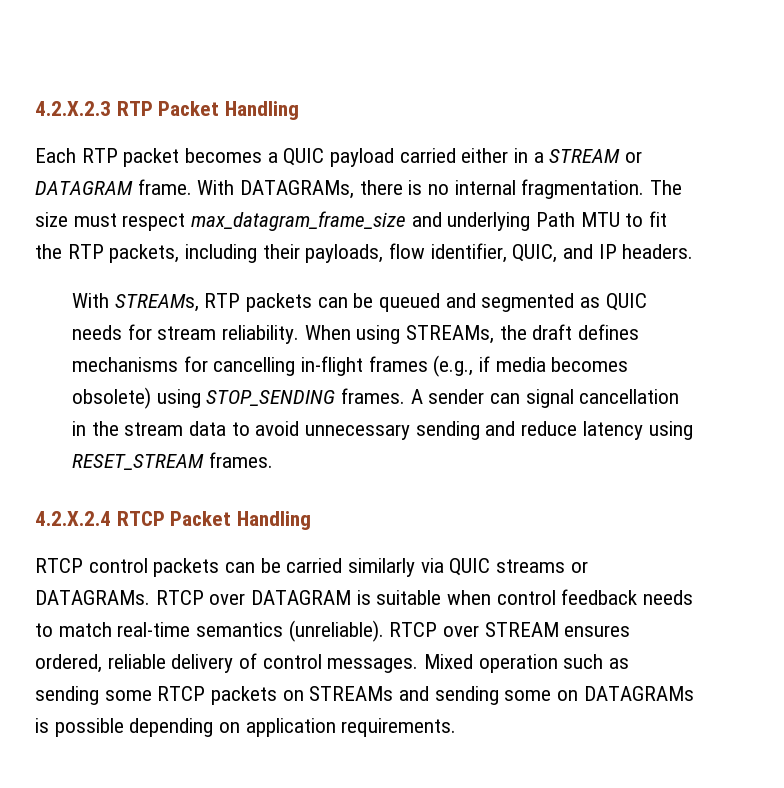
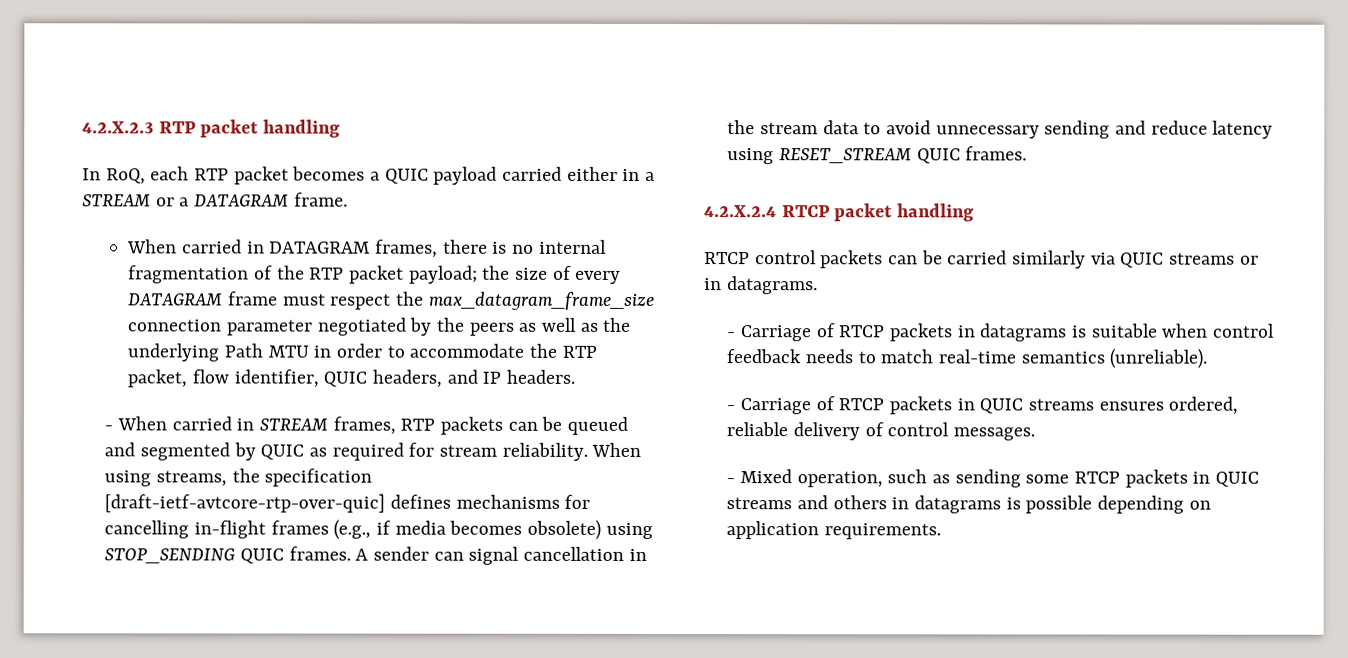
[158,101,300,120] [35,148,76,163] Packet Handling // Each -> [200,119,341,138] [82,166,190,185] packet handling // In RoQ, each
(643, 157) none -> [179,197,190,207] a
[197,179,683,199] [35,211,668,231] [35,243,694,263] [72,293,199,312] With DATAGRAMs, there is no internal fragmentation. The size must respect max_datagram_frame_size and underlying Path MTU to fit the RTP packets, including their payloads, flow identifier, QUIC, and IP headers. // With STREAMs, -> [127,239,607,258] [128,265,622,284] [128,291,655,310] [127,317,632,336] [127,343,597,362] [127,369,576,388] [104,416,396,435] // When carried in DATAGRAM frames, there is no internal fragmentation of the RTP packet payload; the size of every DATAGRAM frame must respect the max_datagram_frame_size connection parameter negotiated by the peers as well as the underlying Path MTU in order to accommodate the RTP packet, flow identifier, QUIC headers, and IP headers. // - When carried in STREAM frames,
[580,293,647,311] [72,325,123,340] as QUIC needs -> [233,442,404,461] by QUIC as required
[406,324,573,344] STREAMs, the draft -> [156,468,373,487] [104,493,386,513] streams, the specification [draft-ietf-avtcore-rtp-over-quic]
(336, 398) none -> [240,548,285,564] QUIC
(205, 462) none -> [916,148,961,164] QUIC
[170,511,312,530] Packet Handling -> [834,203,975,222] packet handling
[35,590,352,605] DATAGRAMs. RTCP over DATAGRAM -> [704,276,818,295] [726,323,1068,342] in datagrams. // - Carriage of RTCP packets in datagrams
[389,622,559,637] RTCP over STREAM -> [726,396,1095,415] // - Carriage of RTCP packets in QUIC streams
[424,654,558,673] Mixed operation -> [726,469,883,488] // - Mixed operation,
[282,686,694,705] on STREAMs and sending some on DATAGRAMs -> [1192,471,1260,487] [726,495,1002,514] in QUIC streams and others in datagrams

